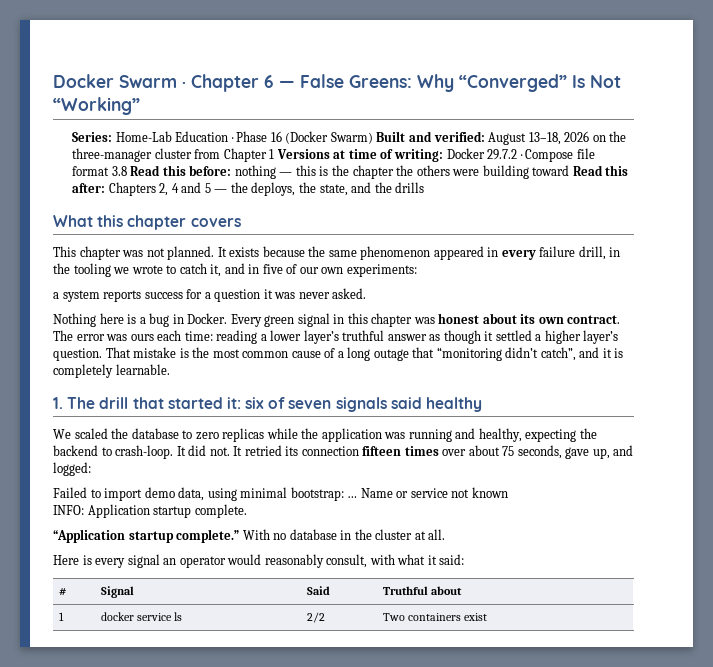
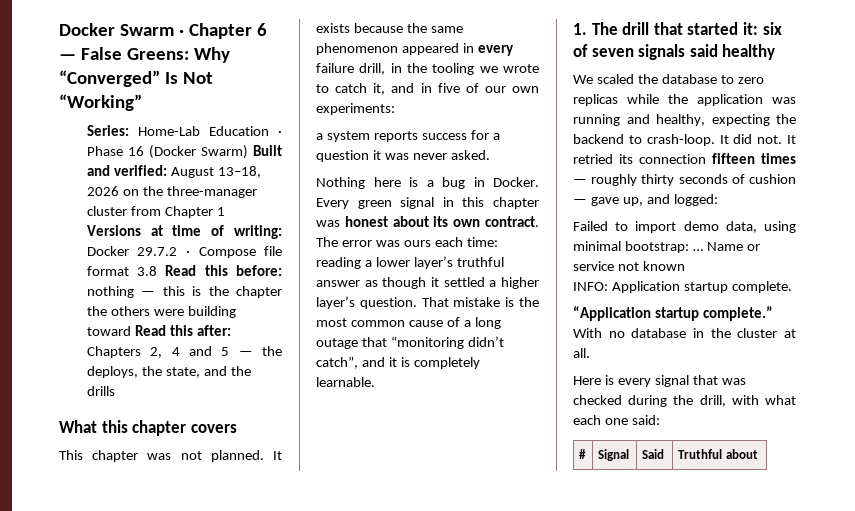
[442,445,562,459] over about 75 seconds, -> [573,174,796,186] [573,199,587,204] — roughly thirty seconds of cushion —
[163,554,437,568] an operator would reasonably consult, with what it -> [692,375,746,385] [573,395,796,407] [573,415,628,425] that was checked during the drill, with what each one
[58,612,64,621] [100,612,183,621] [306,612,325,623] [382,613,488,621] // 1 | docker service ls | 2/2 | Two containers exist -> (758, 454) none

